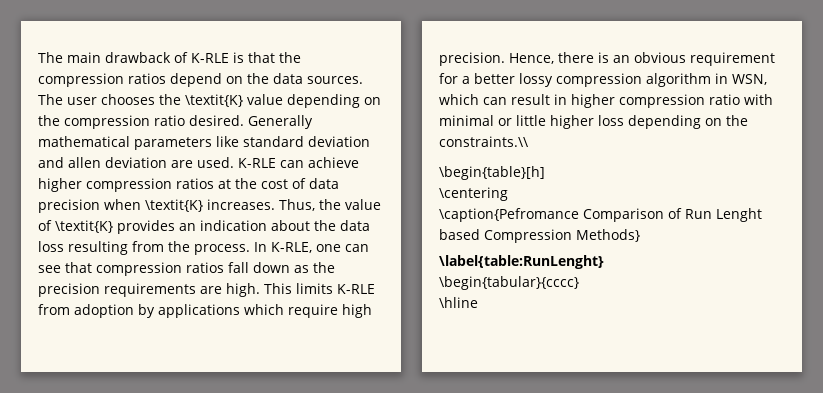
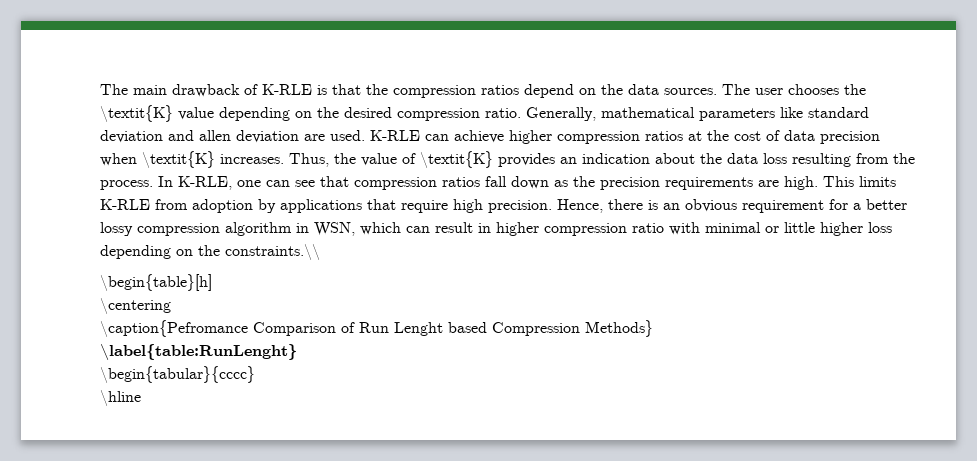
[64,115,313,129] compression ratio desired. Generally -> [344,107,596,121] desired compression ratio. Generally,
[244,304,284,315] which -> [367,199,396,210] that

